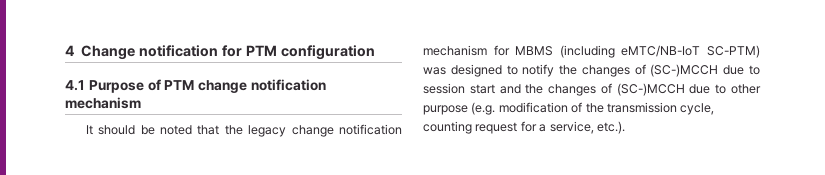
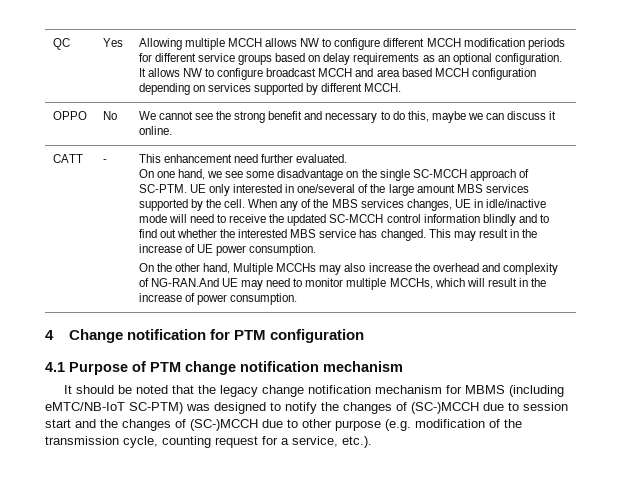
(65, 50) none -> [52,38,70,50] [102,38,123,47] [138,38,565,50] [138,53,562,65] [138,68,536,80] [138,83,402,95] [52,111,87,120] [102,111,117,120] [138,111,557,123] [138,126,172,135] [52,154,83,163] [102,159,107,163] [138,154,348,163] [138,169,529,181] [138,184,529,196] [138,199,547,211] [138,214,549,226] [138,229,538,241] [138,244,317,256] [138,263,558,275] [138,278,547,290] [138,293,297,305] QC | Yes | Allowing multiple MCCH allows NW to configure different MCCH modification periods for different service groups based on delay requirements as an optional configuration. It allows NW to configure broadcast MCCH and area based MCCH configuration depending on services supported by different MCCH. // OPPO | No | We cannot see the strong benefit and necessary to do this, maybe we can discuss it online. // CATT | - | This enhancement need further evaluated. // On one hand, we see some disadvantage on the single SC-MCCH approach of SC-PTM. UE only interested in one/several of the large amount MBS services supported by the cell. When any of the MBS services changes, UE in idle/inactive mode will need to receive the updated SC-MCCH control information blindly and to find out whether the interested MBS service has changed. This may result in the increase of UE power consumption. // On the other hand, Multiple MCCHs may also increase the overhead and complexity of NG-RAN.And UE may need to monitor multiple MCCHs, which will result in the increase of power consumption. //

